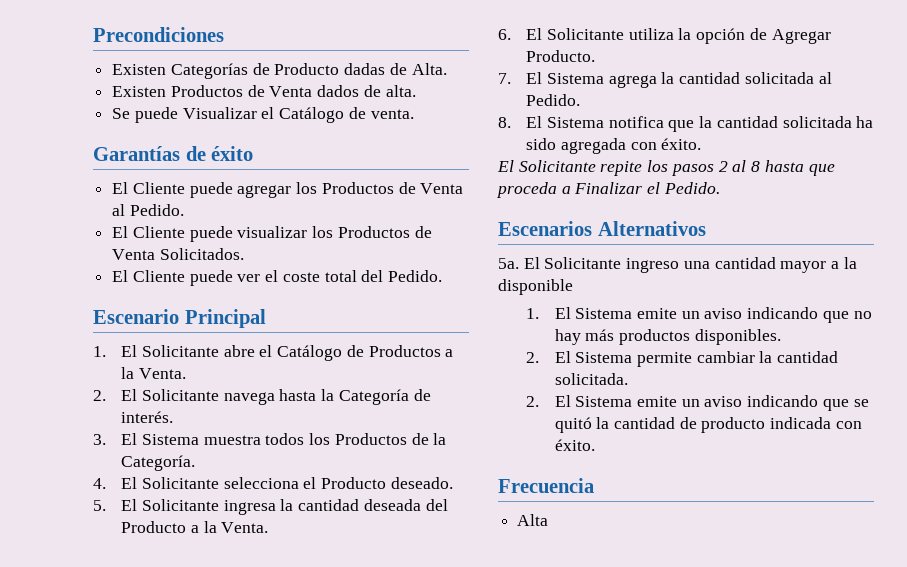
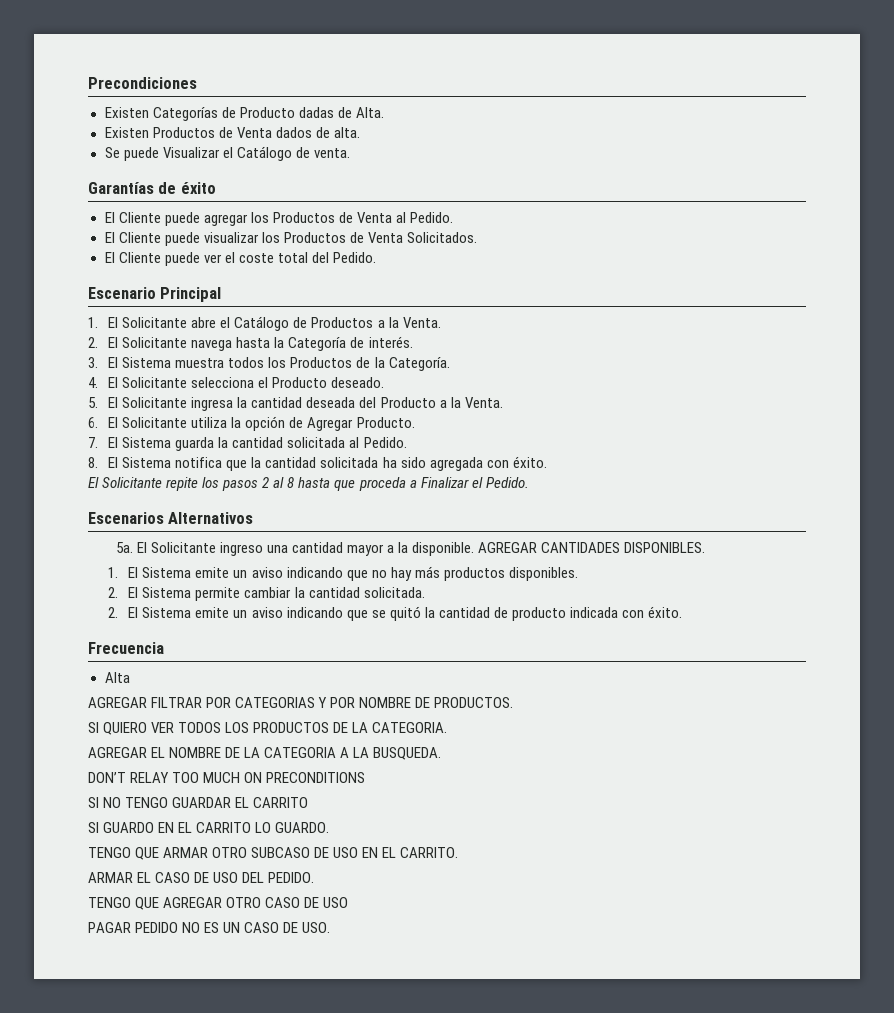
[608,75,657,88] agrega -> [175,437,215,451] guarda
[498,279,573,295] disponible -> [411,542,706,556] disponible. AGREGAR CANTIDADES DISPONIBLES.
(549, 520) none -> [88,697,514,708] [88,722,448,735] [88,747,442,760] [88,772,366,783] [88,797,309,808] [88,822,330,833] [88,847,459,860] [88,872,315,883] [88,897,349,910] [88,922,331,933] // AGREGAR FILTRAR POR CATEGORIAS Y POR NOMBRE DE PRODUCTOS. // SI QUIERO VER TODOS LOS PRODUCTOS DE LA CATEGORIA. // AGREGAR EL NOMBRE DE LA CATEGORIA A LA BUSQUEDA. // DON’T RELAY TOO MUCH ON PRECONDITIONS // SI NO TENGO GUARDAR EL CARRITO // SI GUARDO EN EL CARRITO LO GUARDO. // TENGO QUE ARMAR OTRO SUBCASO DE USO EN EL CARRITO. // ARMAR EL CASO DE USO DEL PEDIDO. // TENGO QUE AGREGAR OTRO CASO DE USO // PAGAR PEDIDO NO ES UN CASO DE USO.

